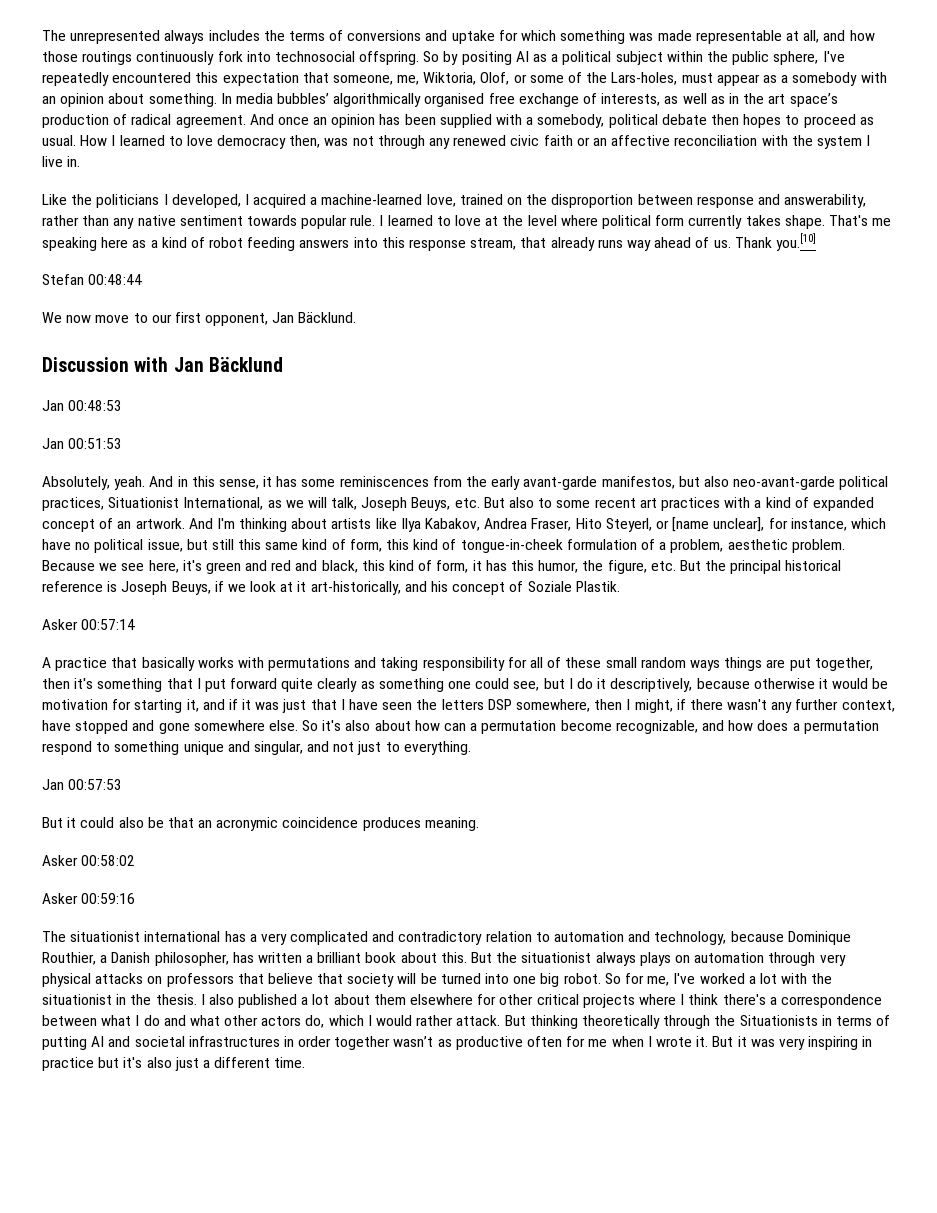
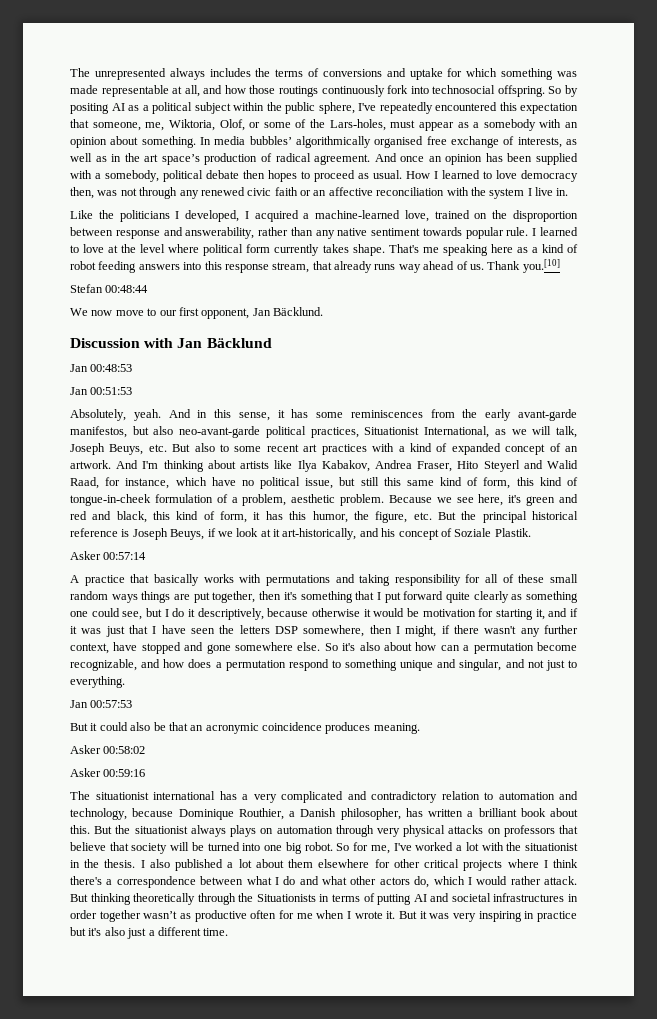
[605,517,765,532] Steyerl, or [name unclear], -> [483,460,579,472] [70,477,99,489] Steyerl and Walid Raad,

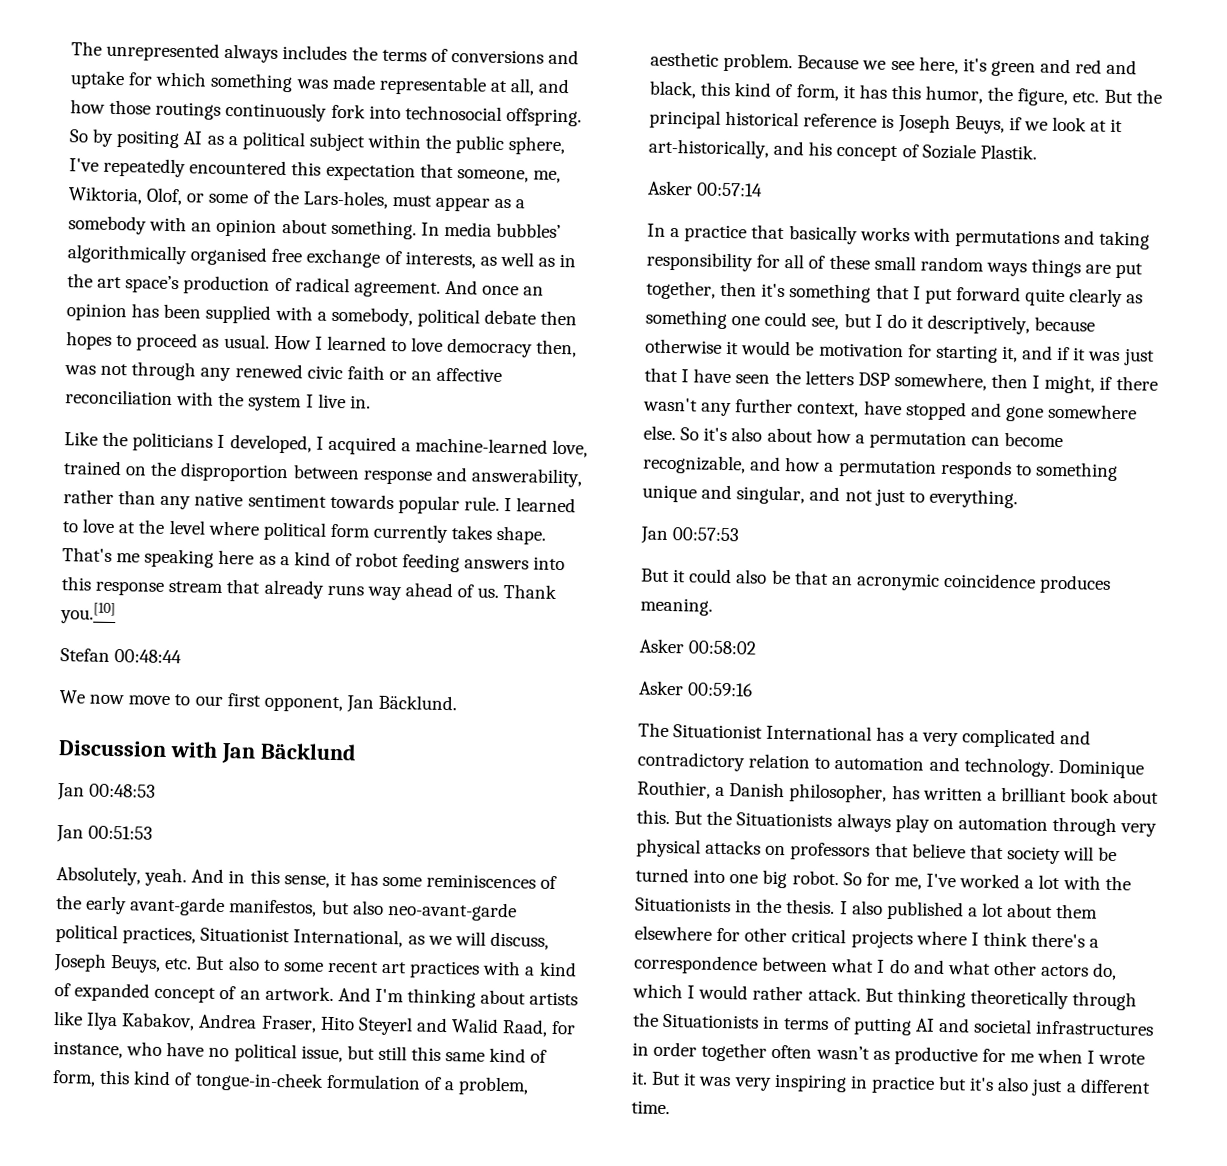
[272,262,310,273] stream, -> [168,581,224,593] stream
[430,409,455,418] from -> [540,875,558,890] of
[556,426,578,438] talk, -> [489,931,549,950] discuss,
[175,477,207,486] which -> [126,1041,163,1056] who
[70,575,79,583] A -> [647,223,681,238] In a
[440,643,534,654] can a permutation -> [854,430,1001,450] a permutation can
[188,659,329,671] does a permutation respond -> [824,459,1012,480] a permutation responds
[95,791,215,800] situationist international -> [673,724,873,741] Situationist International
[70,808,174,820] technology, because -> [963,757,1054,777] technology.
[134,825,257,837] situationist always plays -> [736,812,930,833] Situationists always play
[525,843,579,851] situationist -> [635,897,731,913] Situationists
(141, 916) none -> [771,1044,813,1059] often
[250,910,277,919] often -> (978, 1056) none

